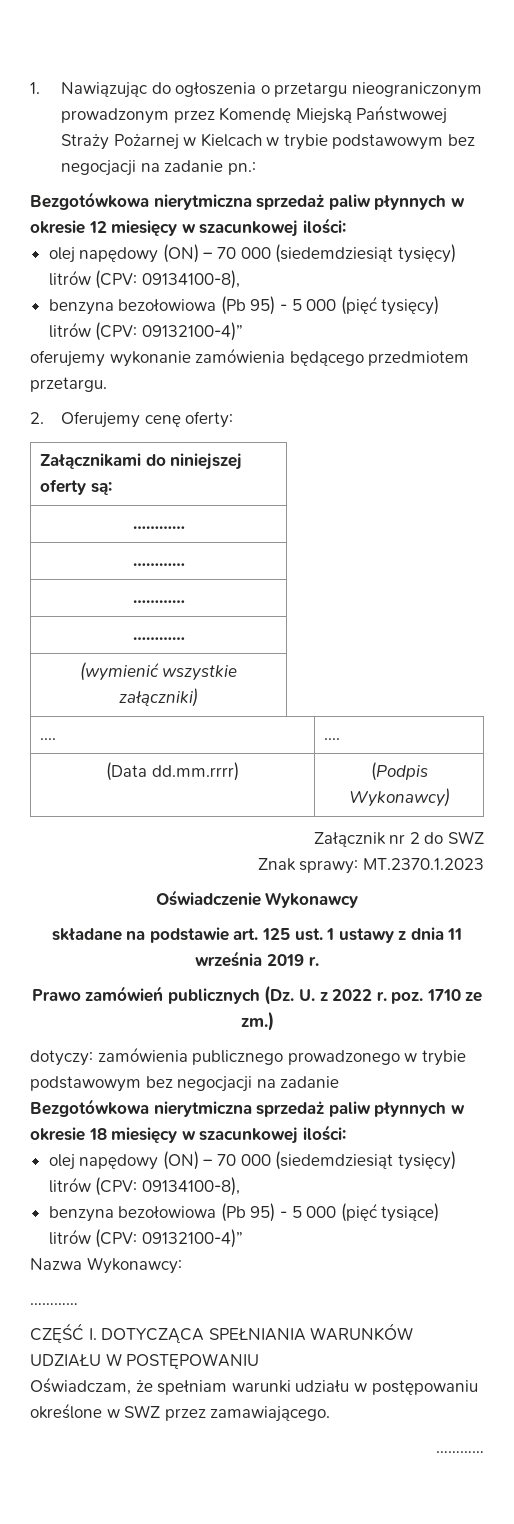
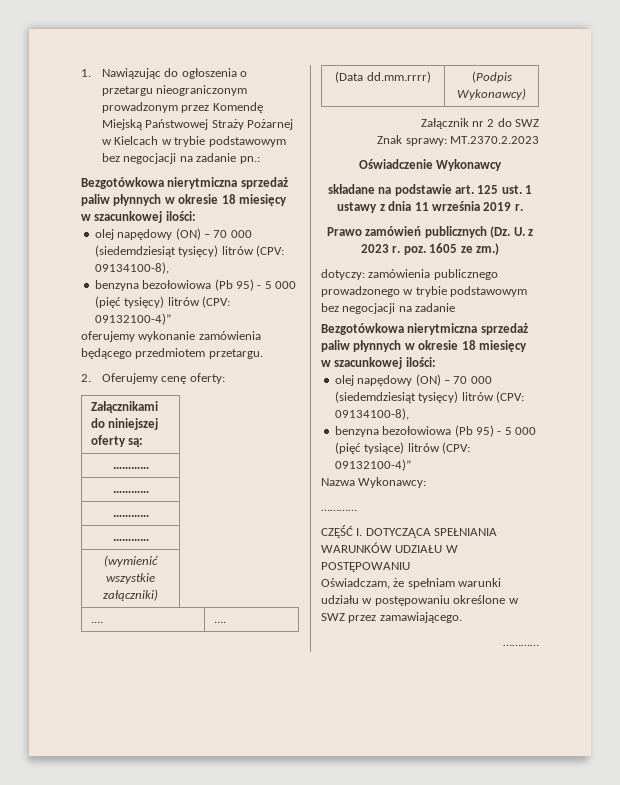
[88,221,107,233] 12 -> [221,194,236,204] 18
[362,858,484,870] MT.2370.1.2023 -> [450,136,539,144] MT.2370.2.2023
[332,989,373,1001] 2022 -> [361,244,390,253] 2023
[426,989,461,1001] 1710 -> [429,243,458,253] 1605

